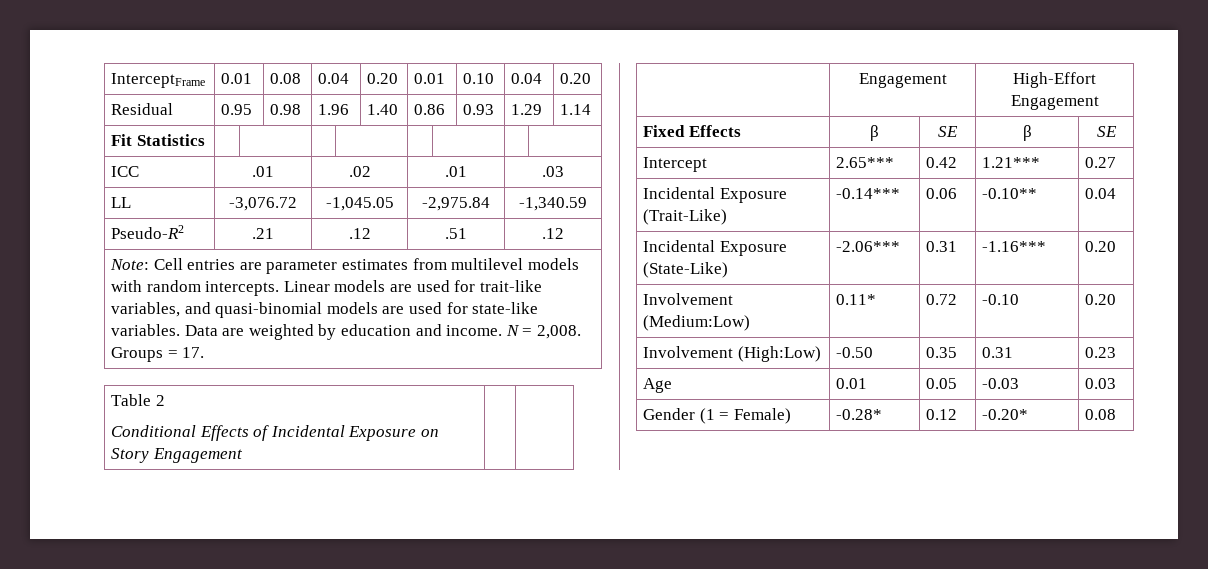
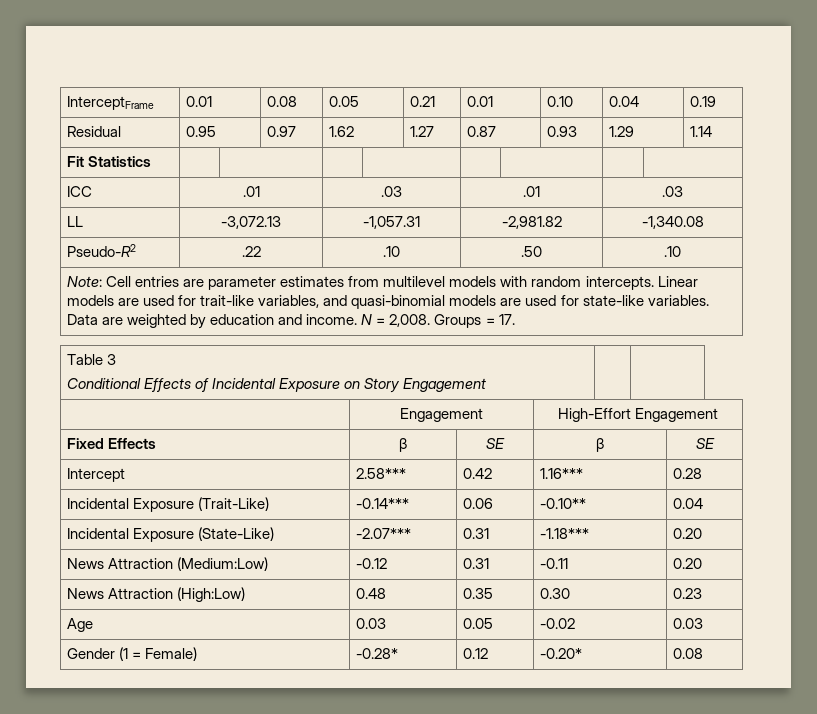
[318,73,350,84] [367,73,399,84] 0.04 | 0.20 -> [328,96,359,107] [409,96,435,107] 0.05 | 0.21
[560,73,592,84] 0.20 -> [689,96,716,107] 0.19
[270,104,302,115] [318,104,350,115] [367,104,399,115] [414,104,446,115] 0.98 | 1.96 | 1.40 | 0.86 -> [266,126,296,137] [328,126,354,137] [409,126,434,137] [466,126,496,137] 0.97 | 1.62 | 1.27 | 0.87
[348,166,371,177] .02 -> [381,186,402,197] .03
[229,197,297,211] [325,197,394,211] [422,197,491,211] [519,197,587,211] [111,225,185,239] [252,228,274,239] [348,228,371,239] [445,228,468,239] [542,228,564,239] -3,076.72 | -1,045.05 | -2,975.84 | -1,340.59 // Pseudo-R2 | .21 | .12 | .51 | .12 -> [221,216,281,229] [363,216,420,229] [501,216,562,229] [641,216,704,229] [66,244,136,257] [241,246,261,257] [383,246,400,257] [521,246,542,257] [664,246,681,257] -3,072.13 | -1,057.31 | -2,981.82 | -1,340.08 // Pseudo-R2 | .22 | .10 | .50 | .10
[155,395,165,406] 2 -> [107,354,117,365] 3
[836,157,895,168] 2.65*** -> [355,468,406,479] 2.58***
[982,157,1041,168] [1085,157,1117,168] 1.21*** | 0.27 -> [539,468,583,479] [672,468,702,479] 1.16*** | 0.28
[836,241,901,252] [926,241,958,252] [982,241,1047,252] [1085,241,1117,252] [643,293,734,305] -2.06*** | 0.31 | -1.16*** | 0.20 // Involvement -> [355,528,411,539] [462,528,489,539] [539,528,589,539] [672,528,702,539] [66,558,174,569] -2.07*** | 0.31 | -1.18*** | 0.20 // News Attraction
[836,294,877,305] [926,294,958,305] [982,294,1020,305] [1085,294,1117,305] [643,346,734,358] 0.11* | 0.72 | -0.10 | 0.20 // Involvement -> [355,558,387,569] [462,558,489,569] [539,558,568,569] [672,558,702,569] [66,588,174,599] -0.12 | 0.31 | -0.11 | 0.20 // News Attraction
[836,347,874,358] -0.50 -> [355,588,386,599] 0.48
[982,347,1014,358] 0.31 -> [539,588,570,599] 0.30
[836,378,868,389] [926,378,958,389] [982,378,1020,389] 0.01 | 0.05 | -0.03 -> [355,618,386,629] [462,618,493,629] [539,618,575,629] 0.03 | 0.05 | -0.02

